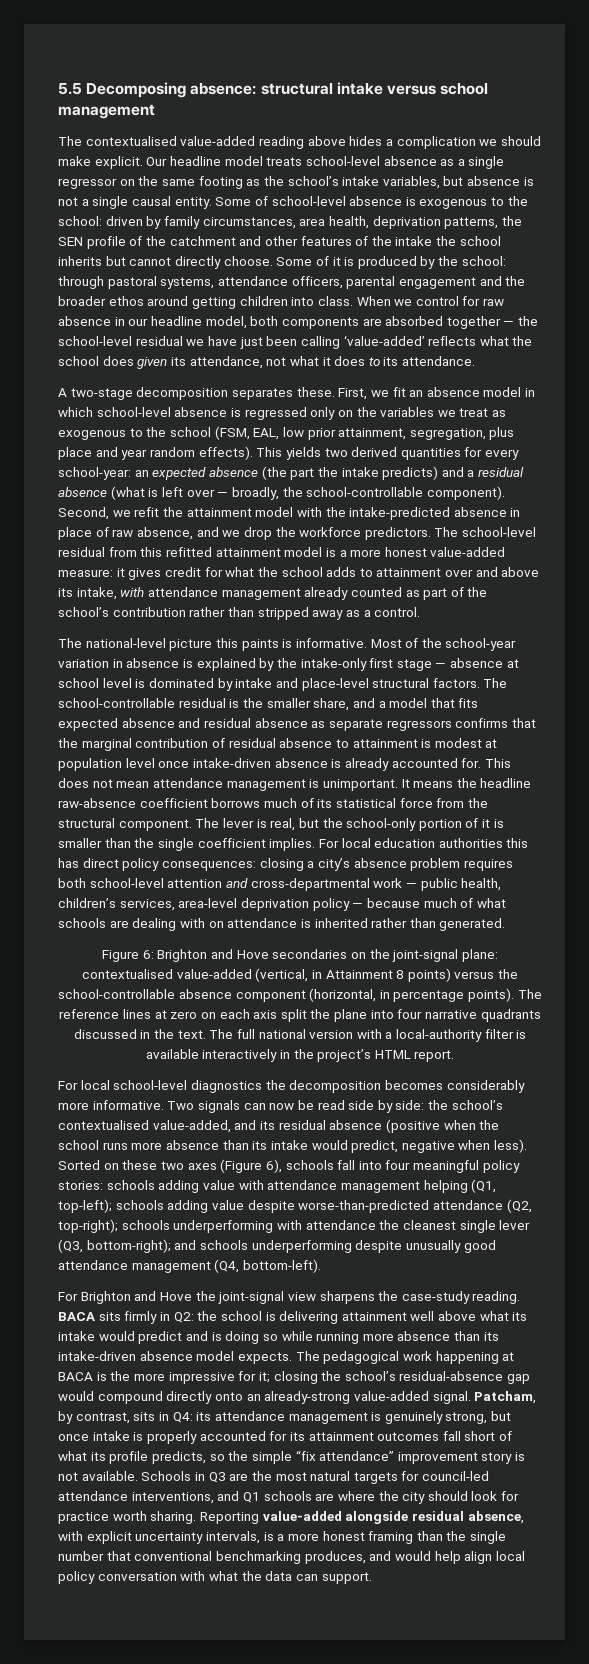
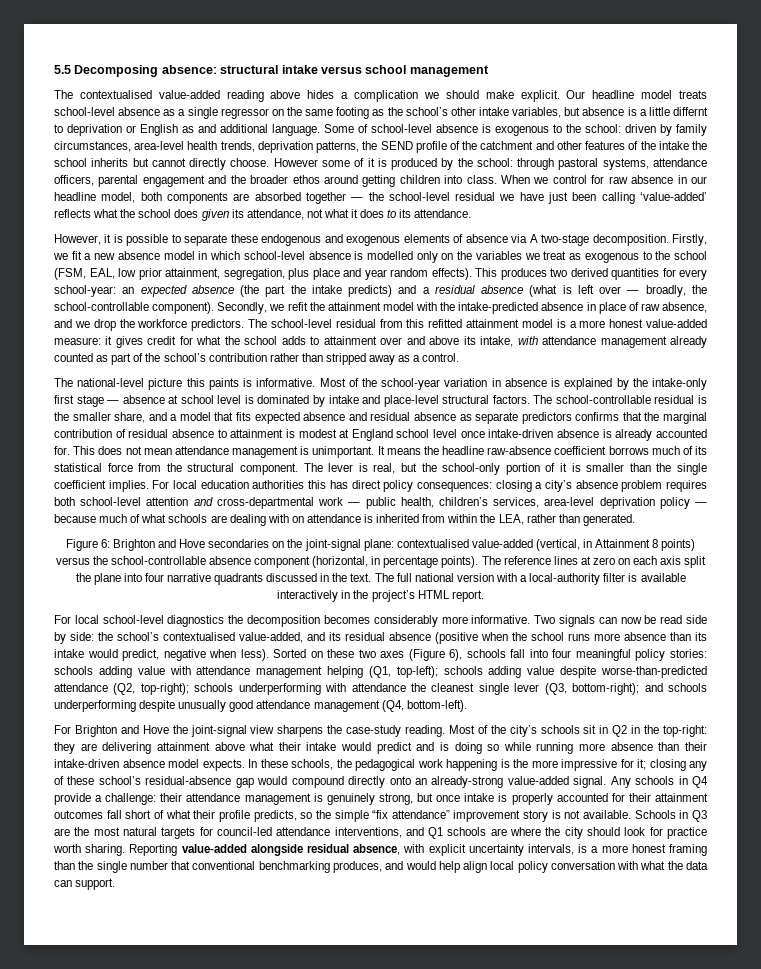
(339, 181) none -> [450,107,476,116] other
[58,196,212,209] not a single causal entity. -> [639,107,708,116] [54,124,320,136] a little differnt to deprivation or English as and additional language.
[299,216,369,229] area health, -> [134,141,255,152] area-level health trends,
[58,237,83,246] SEN -> [380,141,413,150] SEND
[276,257,313,266] Some -> [273,158,350,167] However some
[58,387,424,400] A two-stage decomposition separates these. First, we fit an -> [54,234,707,246] [53,251,116,260] However, it is possible to separate these endogenous and exogenous elements of absence via A two-stage decomposition. Firstly, we fit a new
[244,407,307,420] regressed -> [367,251,413,260] modelled
[285,447,321,460] yields -> [500,268,547,280] produces
[58,507,109,520] Second, -> [217,302,268,314] Secondly,
[386,720,452,731] regressors -> [521,412,572,424] predictors
[58,758,122,771] population -> [351,429,430,441] England school
(368, 923) none -> [422,514,524,525] from within the LEA,
[58,1311,276,1324] BACA sits firmly in Q2: the school is -> [448,725,708,737] [54,742,97,754] Most of the city’s schools sit in Q2 in the top-right: they are
[410,1311,435,1321] well -> (210, 746) none
[512,1312,528,1321] its -> [278,742,301,751] their
[483,1332,499,1341] its -> [685,742,708,751] their
[295,1351,320,1361] The -> [248,759,352,770] In these schools, the
[502,1352,515,1361] [58,1372,93,1381] at BACA -> (497, 765) none
[321,1371,342,1381] the -> [689,761,707,771] [54,776,95,785] any of these
[474,1391,537,1404] [58,1411,212,1424] Patcham, by contrast, sits in Q4: its -> [610,776,708,788] [54,793,183,805] Any schools in Q4 provide a challenge: their
[289,1432,305,1441] its -> [628,793,651,802] their
[90,1452,106,1461] its -> [193,810,216,819] their

